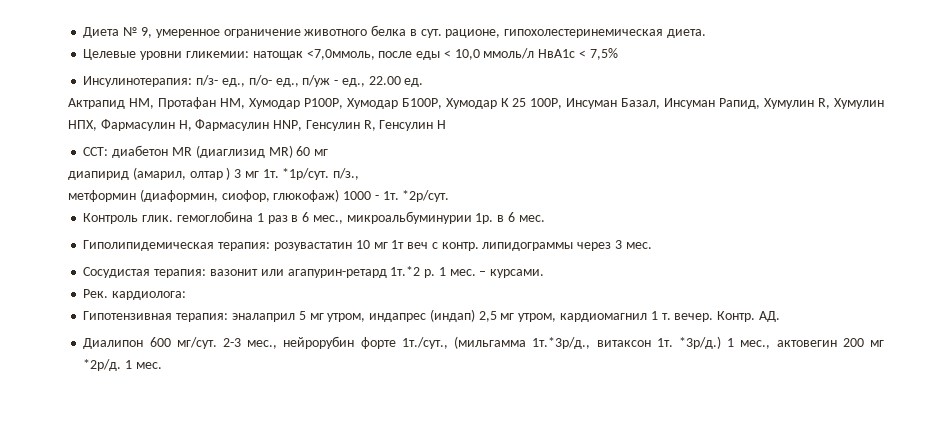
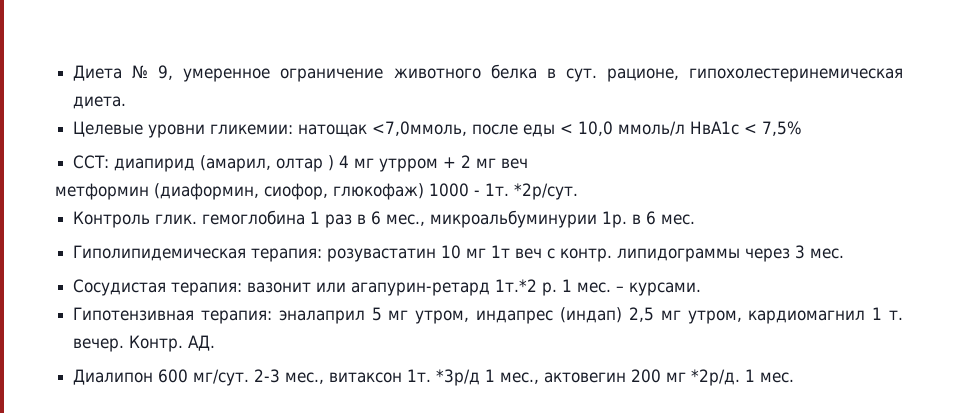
[83,75,424,87] [68,97,885,109] [68,119,447,131] [83,145,329,158] [68,167,360,180] Инсулинотерапия: п/з- ед., п/о- ед., п/уж - ед., 22.00 ед. // Актрапид НМ, Протафан НМ, Хумодар Р100Р, Хумодар Б100Р, Хумодар К 25 100Р, Инсуман Базал, Инсуман Рапид, Хумулин R, Хумулин НПХ, Фармасулин Н, Фармасулин НNР, Генсулин R, Генсулин Н // ССТ: диабетон МR (диаглизид МR) 60 мг // диапирид (амарил, олтар ) 3 мг 1т. *1р/сут. п/з., -> [73,155,529,172] ССТ: диапирид (амарил, олтар ) 4 мг утрром + 2 мг веч
[83,289,187,300] // Рек. кардиолога: -> (702, 289) none
[283,336,591,349] нейрорубин форте 1т./сут., (мильгамма 1т.*3р/д., -> (325, 378) none
[678,336,721,349] *3р/д.) -> [436,369,481,386] *3р/д

